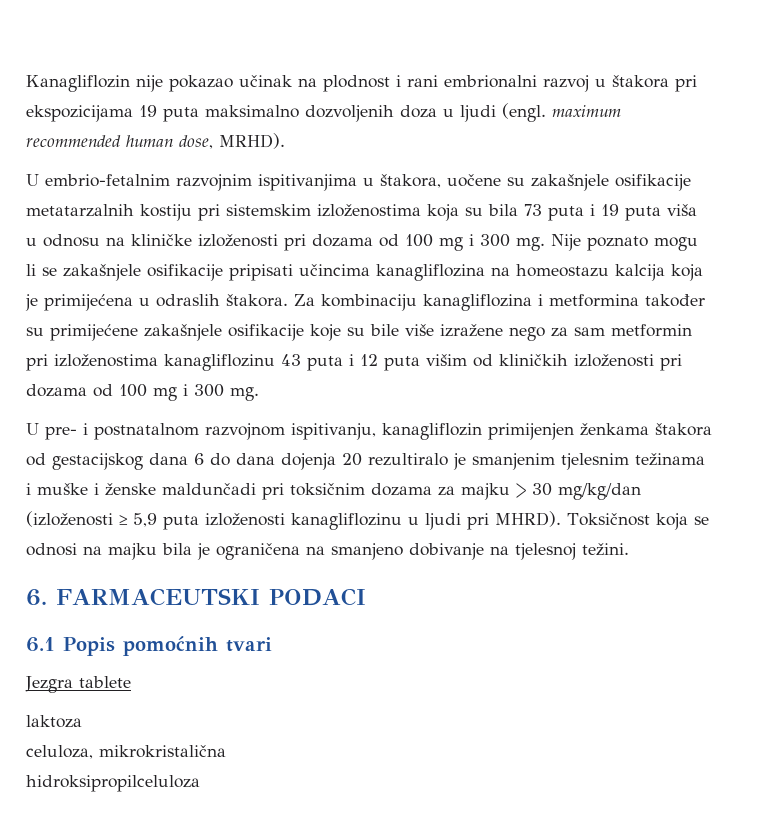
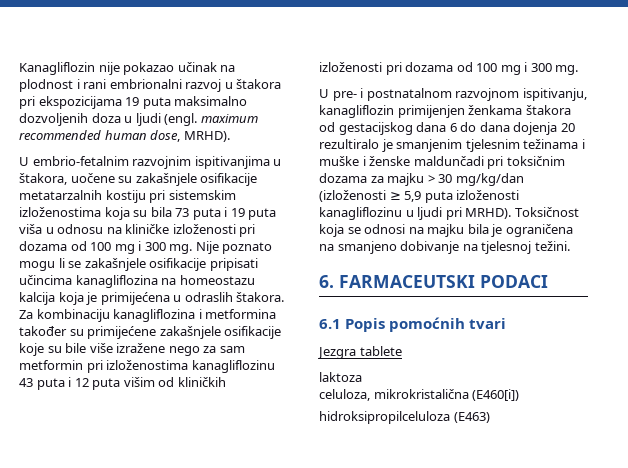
[495,511,561,527] MHRD). -> [465,208,512,219] MRHD).
(226, 751) none -> [472,389,520,401] (E460[i])
(200, 783) none -> [453,412,490,423] (E463)

